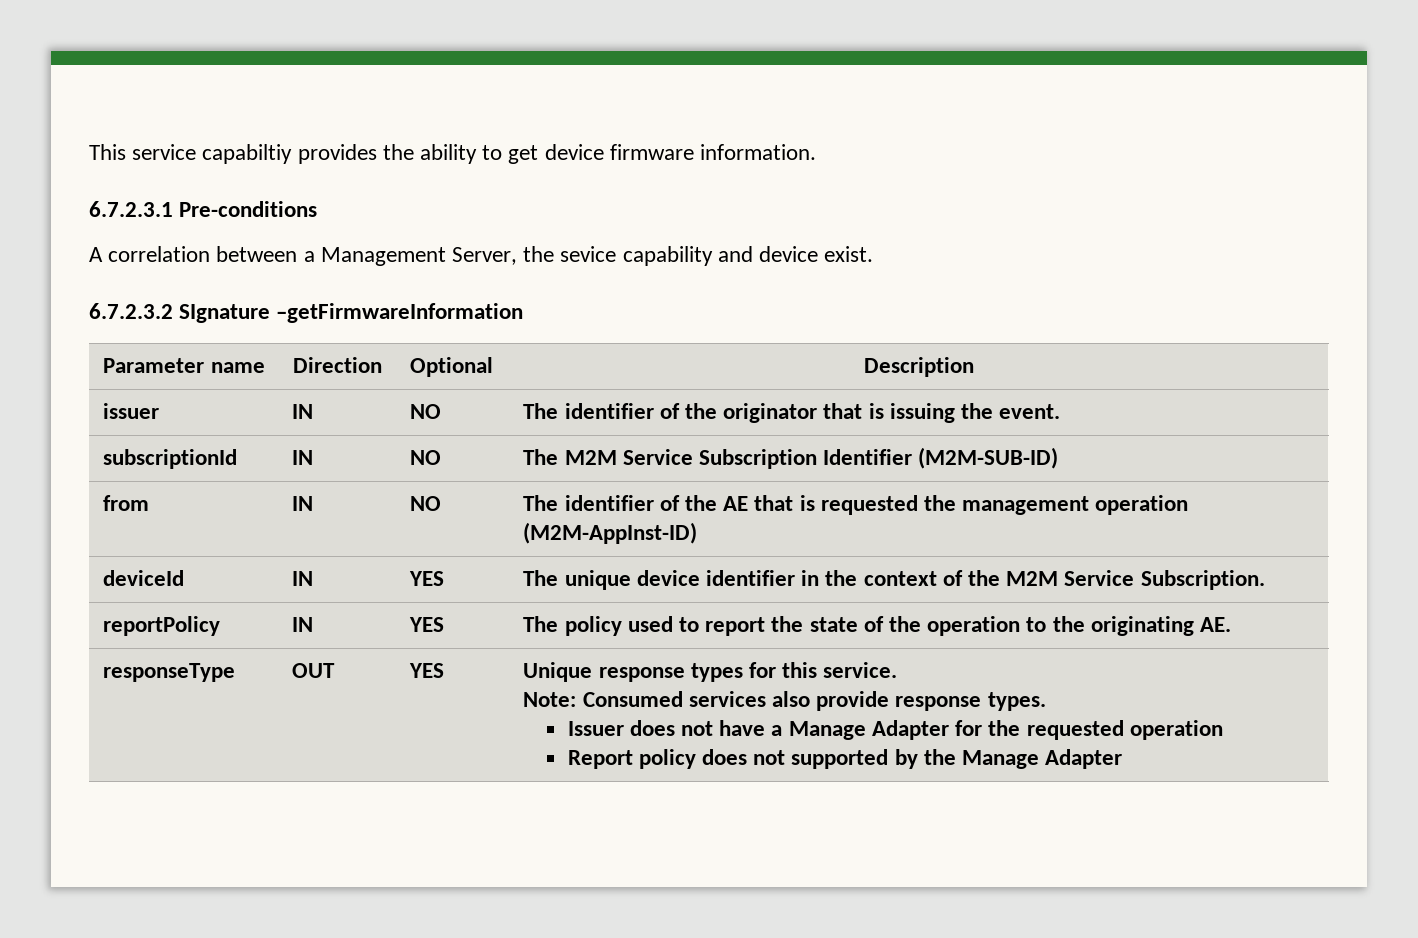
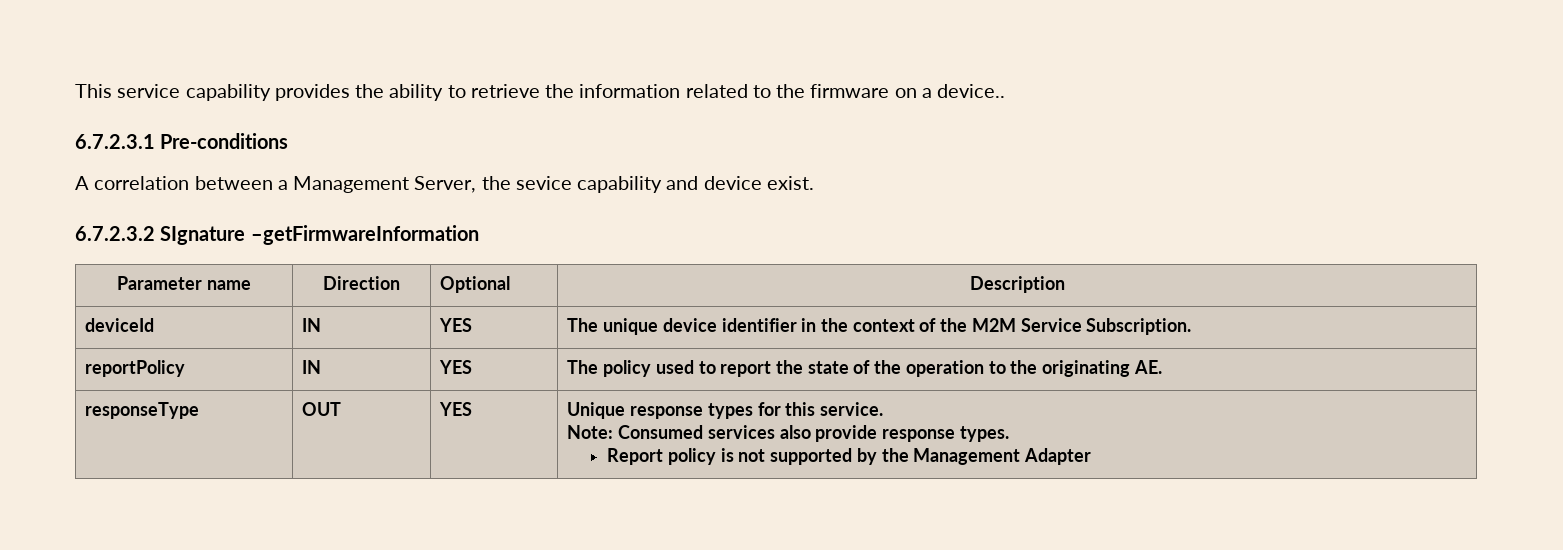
[202,144,293,164] capabiltiy -> [185,84,271,101] capability
[508,144,817,164] get device firmware information. -> [470,84,1006,98] retrieve the information related to the firmware on a device..
[103,403,160,419] [292,404,314,419] [410,404,442,419] [523,403,1061,423] [103,449,238,469] [292,450,314,465] [410,450,442,465] [523,447,1059,469] [103,495,150,511] [292,496,314,511] [410,496,442,511] [523,495,1189,515] [523,522,698,544] // issuer | IN | NO | The identifier of the originator that is issuing the event. // subscriptionId | IN | NO | The M2M Service Subscription Identifier (M2M-SUB-ID) // from | IN | NO | The identifier of the AE that is requested the management operation (M2M-AppInst-ID) -> (1065, 284) none
[567,720,1223,740] // Issuer does not have a Manage Adapter for the requested operation -> (1009, 434) none
[702,749,748,765] does -> [720,448,734,462] is
[962,750,1040,769] Manage -> [913,448,1021,465] Management

